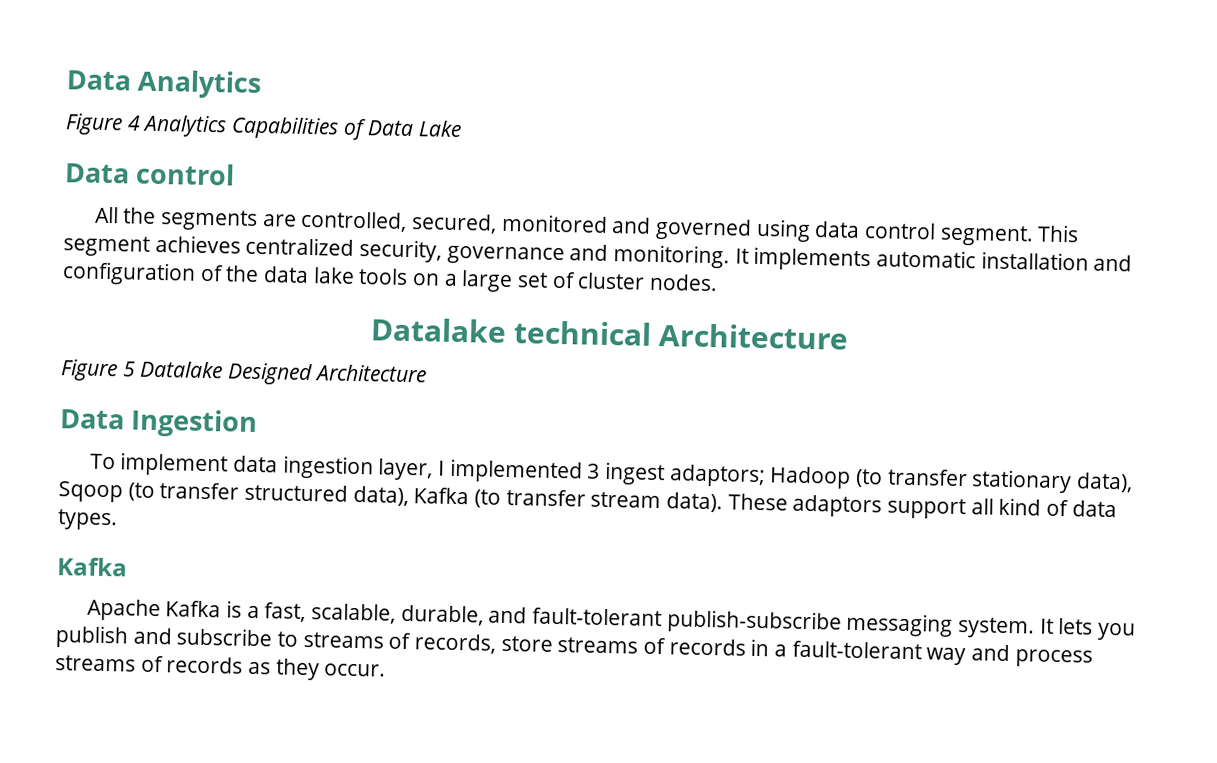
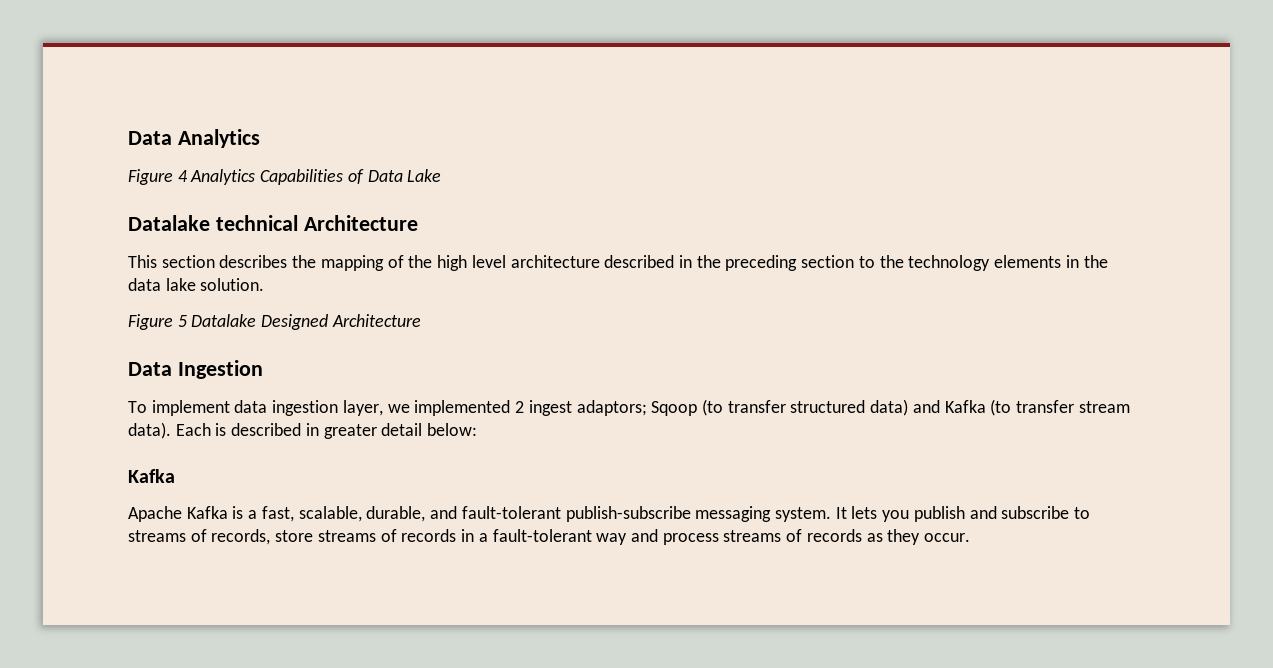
[64,162,236,186] [94,206,1080,247] [63,234,1133,272] [62,261,719,293] [369,317,850,350] Data control // All the segments are controlled, secured, monitored and governed using data control segment. This segment achieves centralized security, governance and monitoring. It implements automatic installation and configuration of the data lake tools on a large set of cluster nodes. // Datalake technical Architecture -> [128,215,418,231] [128,255,1108,271] [128,278,265,291] Datalake technical Architecture // This section describes the mapping of the high level architecture described in the preceding section to the technology elements in the data lake solution.
[438,458,1134,494] I implemented 3 ingest adaptors; Hadoop (to transfer stationary data), -> [387,400,647,416] we implemented 2 ingest adaptors;
[352,485,409,507] data), -> [870,399,940,416] data) and
[727,493,1117,520] [57,509,118,531] These adaptors support all kind of data types. -> [175,423,478,439] Each is described in greater detail below:

